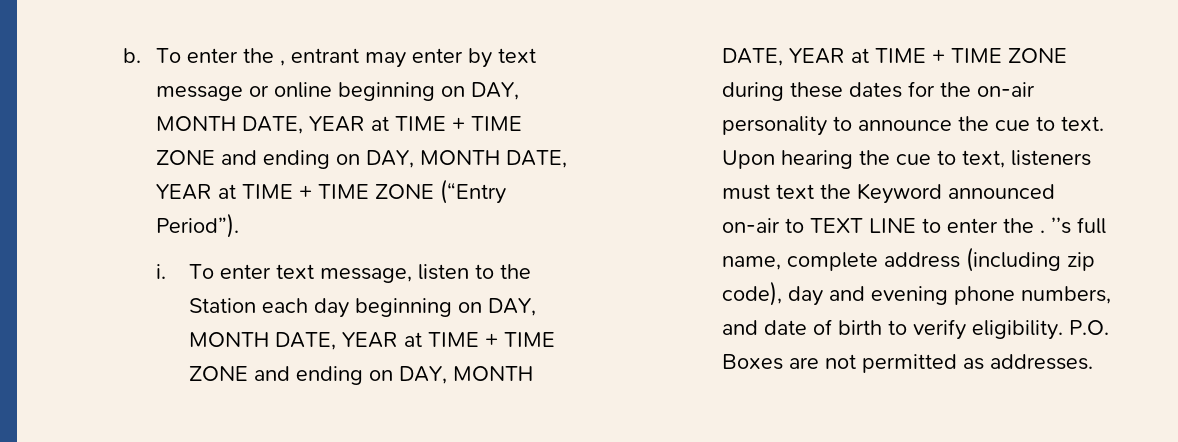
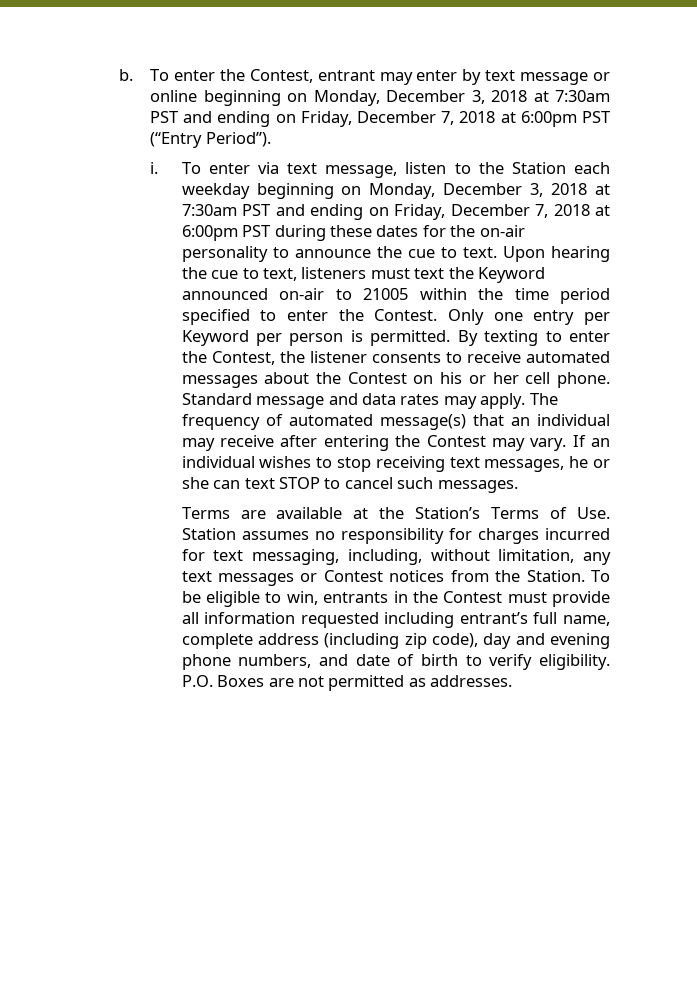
[279,60,285,66] , -> [249,69,313,83] Contest,
[470,82,519,100] [155,116,522,134] [155,150,567,169] [155,184,434,200] DAY, MONTH DATE, YEAR at TIME + TIME ZONE and ending on DAY, MONTH DATE, YEAR at TIME + TIME ZONE -> [313,90,610,106] [150,111,610,127] Monday, December 3, 2018 at 7:30am PST and ending on Friday, December 7, 2018 at 6:00pm PST
(271, 271) none -> [257,162,279,174] via
[313,298,536,318] [188,332,555,350] [188,366,533,385] [721,48,1067,66] day beginning on DAY, MONTH DATE, YEAR at TIME + TIME ZONE and ending on DAY, MONTH DATE, YEAR at TIME + TIME ZONE -> [181,183,610,199] [181,204,610,220] [181,225,271,241] weekday beginning on Monday, December 3, 2018 at 7:30am PST and ending on Friday, December 7, 2018 at 6:00pm PST
[809,217,1071,234] TEXT LINE to enter the . ’’s -> [363,288,610,304] [181,309,610,325] [181,330,611,346] [181,351,610,365] [181,372,611,388] [181,393,558,409] [181,414,610,430] [181,435,611,451] [181,456,610,472] [181,477,518,493] [181,507,611,519] [181,528,610,544] [181,549,611,565] [181,570,610,586] [181,591,611,607] [181,612,528,628] 21005 within the time period specified to enter the Contest. Only one entry per Keyword per person is permitted. By texting to enter the Contest, the listener consents to receive automated messages about the Contest on his or her cell phone. Standard message and data rates may apply. The frequency of automated message(s) that an individual may receive after entering the Contest may vary. If an individual wishes to stop receiving text messages, he or she can text STOP to cancel such messages. // Terms are available at the Station’s Terms of Use. Station assumes no responsibility for charges incurred for text messaging, including, without limitation, any text messages or Contest notices from the Station. To be eligible to win, entrants in the Contest must provide all information requested including entrant’s

